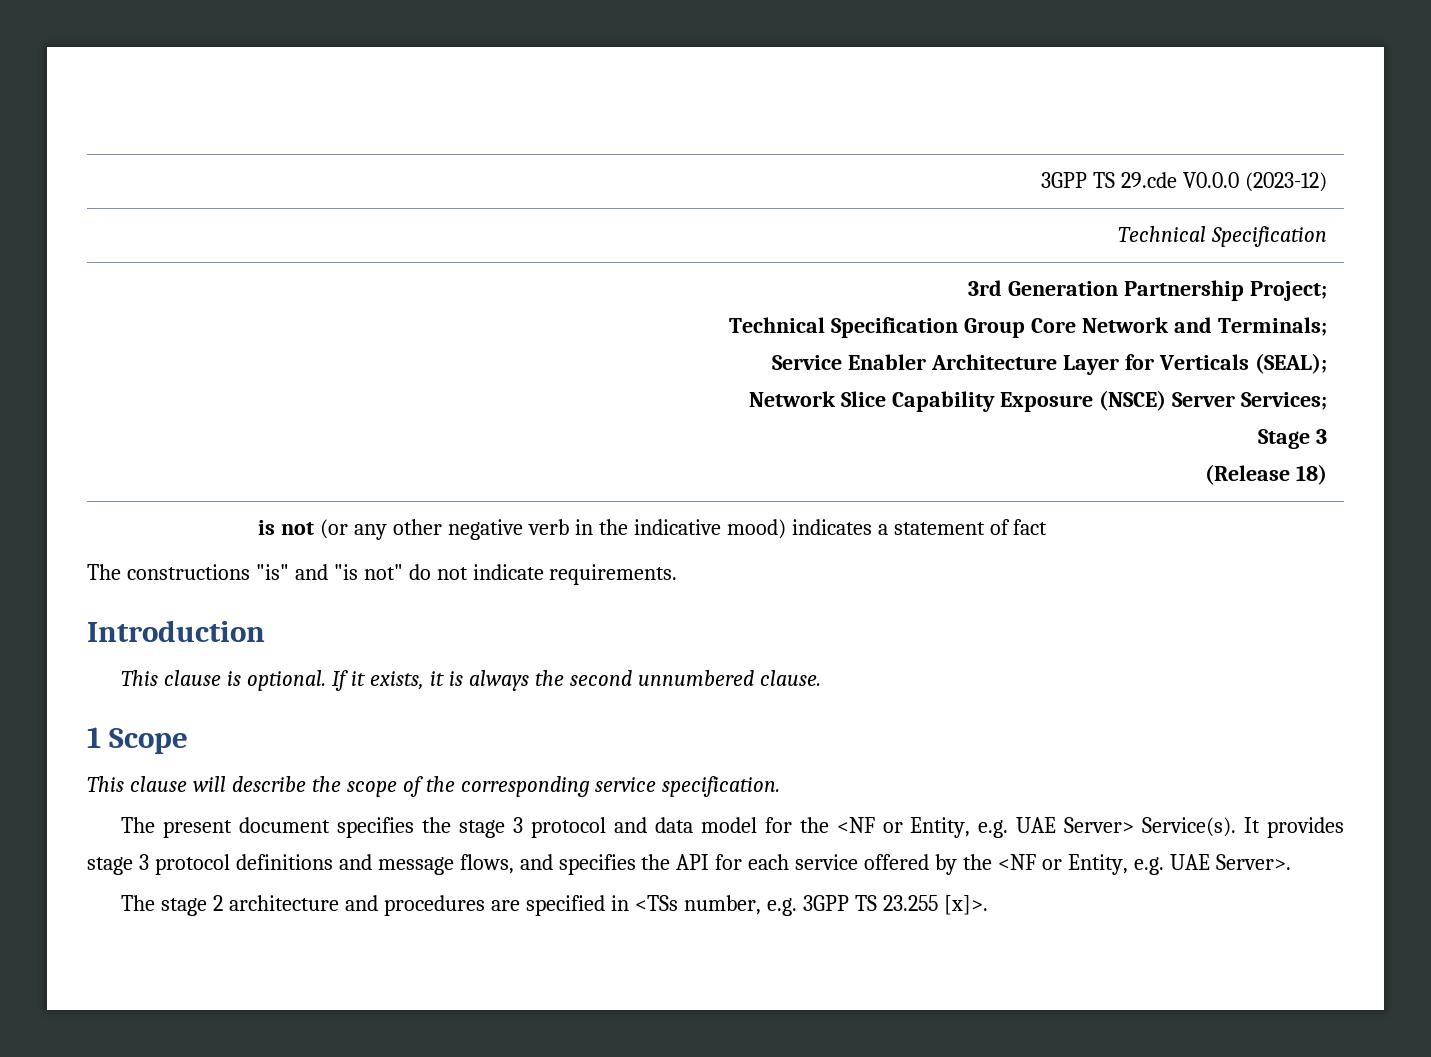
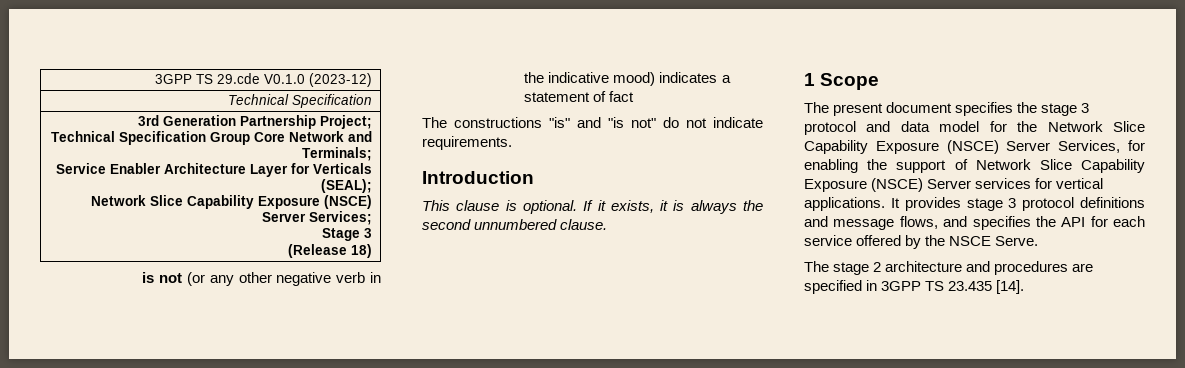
[1182,172,1239,188] V0.0.0 -> [264,74,306,84] V0.1.0
[87,776,781,797] // This clause will describe the scope of the corresponding service specification. -> (880, 81) none
[836,817,1237,838] <NF or Entity, e.g. UAE Server> Service(s). -> [1047,121,1145,132] [804,140,1145,154] [804,159,1145,173] [804,178,1104,192] [804,197,885,211] Network Slice Capability Exposure (NSCE) Server Services, for enabling the support of Network Slice Capability Exposure (NSCE) Server services for vertical applications.
[997,854,1291,875] <NF or Entity, e.g. UAE Server>. -> [949,236,1039,246] NSCE Serve.
[634,895,988,916] <TSs number, e.g. 3GPP TS 23.255 [x]>. -> [881,280,1025,294] 3GPP TS 23.435 [14].

